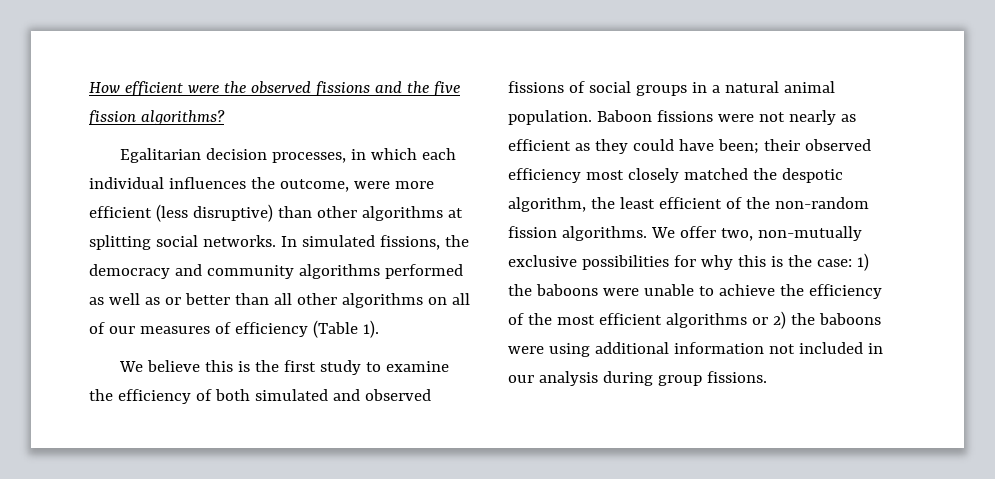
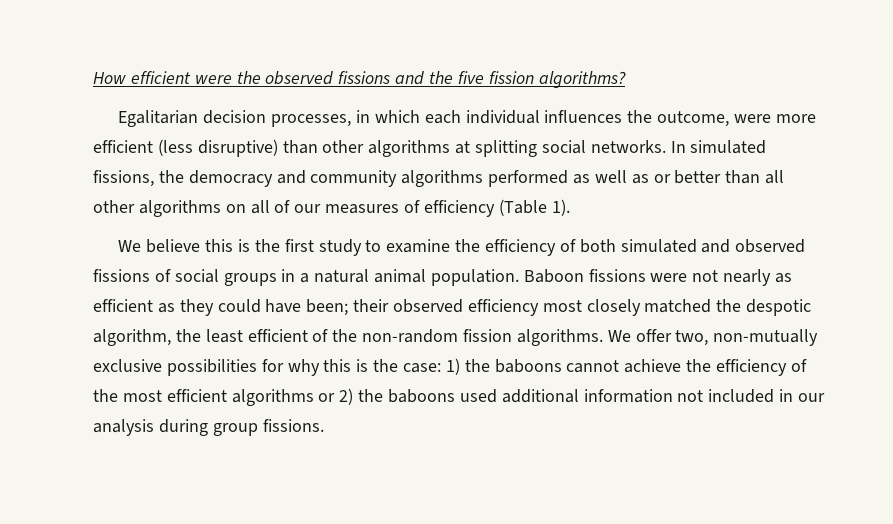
[602,284,714,296] were unable to -> [566,360,620,373] cannot
[508,343,590,357] were using -> [459,389,497,403] used

